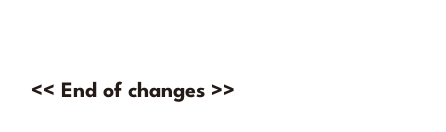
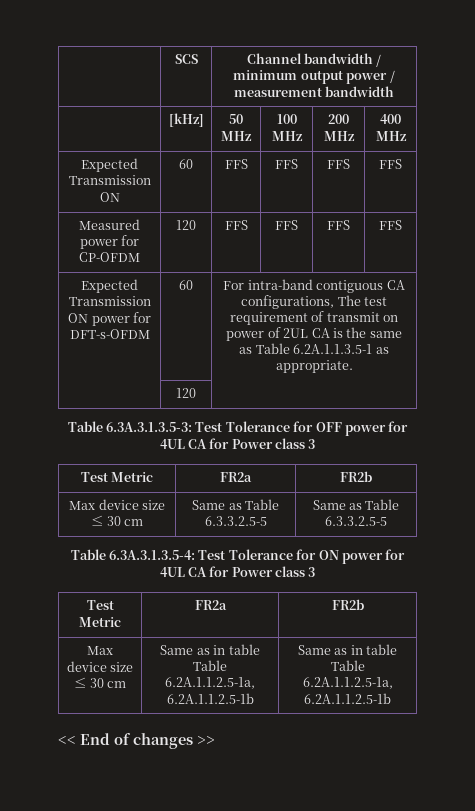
(31, 90) none -> [174,54,198,64] [246,53,382,67] [233,70,395,84] [233,86,395,97] [168,113,204,127] [229,114,243,124] [221,131,252,141] [276,114,297,124] [271,131,303,141] [328,114,349,124] [323,131,355,141] [380,114,401,124] [375,131,407,141] [81,158,138,172] [68,175,151,185] [99,192,120,202] [179,159,193,169] [224,159,248,169] [275,159,298,169] [327,159,350,169] [379,159,402,169] [79,219,140,230] [79,235,140,249] [79,252,140,262] [176,220,196,230] [224,220,248,230] [275,220,298,230] [327,220,350,230] [379,220,402,230] [81,279,138,293] [68,296,151,306] [68,312,151,326] [69,329,150,339] [179,280,193,290] [223,279,405,293] [241,295,387,309] [229,311,399,325] [226,327,402,341] [239,343,389,354] [275,360,353,373] [176,388,196,398] [67,421,409,436] [159,438,316,449] [80,472,154,482] [220,472,252,482] [339,471,372,482] [69,499,165,510] [90,515,144,526] [192,499,279,510] [204,516,267,526] [312,499,400,510] [324,516,387,526] [70,549,406,564] [159,566,316,577] [86,600,114,610] [79,617,121,627] [194,600,227,610] [331,599,364,610] [87,646,113,655] [66,661,134,672] [73,677,127,688] [160,644,260,655] [193,660,227,671] [165,677,255,689] [166,693,254,704] [297,644,398,655] [330,660,365,671] [302,677,393,689] [304,693,391,704] | SCS | Channel bandwidth / minimum output power / measurement bandwidth // | [kHz] | 50 MHz | 100 MHz | 200 MHz | 400 MHz // Expected Transmission ON | 60 | FFS | FFS | FFS | FFS // Measured power for CP-OFDM | 120 | FFS | FFS | FFS | FFS // Expected Transmission ON power for DFT-s-OFDM | 60 | For intra-band contiguous CA configurations, The test requirement of transmit on power of 2UL CA is the same as Table 6.2A.1.1.3.5-1 as appropriate. // | 120 | // Table 6.3A.3.1.3.5-3: Test Tolerance for OFF power for 4UL CA for Power class 3 // Test Metric | FR2a | FR2b // Max device size ≤ 30 cm | Same as Table 6.3.3.2.5-5 | Same as Table 6.3.3.2.5-5 // Table 6.3A.3.1.3.5-4: Test Tolerance for ON power for 4UL CA for Power class 3 // Test Metric | FR2a | FR2b // Max device size ≤ 30 cm | Same as in table Table 6.2A.1.1.2.5-1a, 6.2A.1.1.2.5-1b | Same as in table Table 6.2A.1.1.2.5-1a, 6.2A.1.1.2.5-1b //

